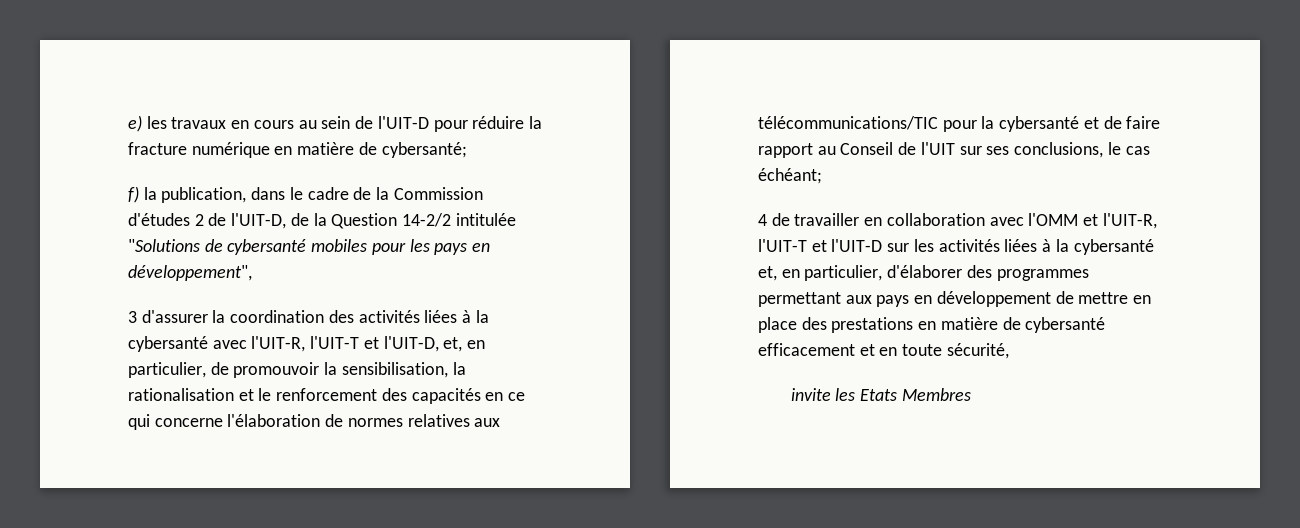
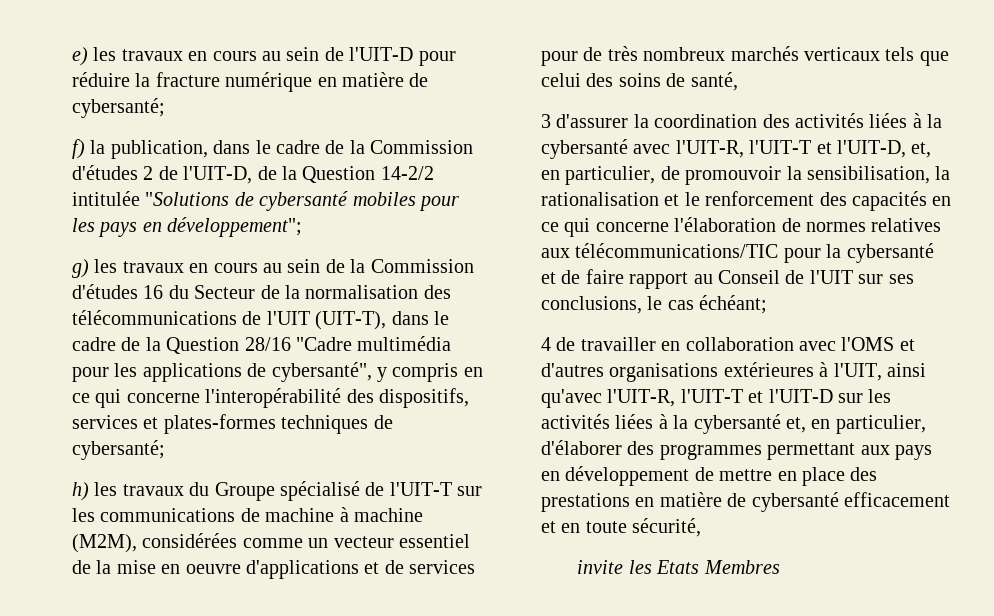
[128,265,252,281] développement", -> [167,217,303,237] [72,259,474,278] [72,284,451,299] [72,310,449,330] [72,336,452,354] [72,362,483,382] [72,388,469,408] [72,414,393,434] [72,440,165,460] [72,481,483,501] [72,507,423,522] [72,533,470,553] [72,560,476,579] [541,46,949,66] [541,72,738,91] développement"; // g) les travaux en cours au sein de la Commission d'études 16 du Secteur de la normalisation des télécommunications de l'UIT (UIT-T), dans le cadre de la Question 28/16 "Cadre multimédia pour les applications de cybersanté", y compris en ce qui concerne l'interopérabilité des dispositifs, services et plates-formes techniques de cybersanté; // h) les travaux du Groupe spécialisé de l'UIT-T sur les communications de machine à machine (M2M), considérées comme un vecteur essentiel de la mise en oeuvre d'applications et de services pour de très nombreux marchés verticaux tels que celui des soins de santé,
[1028,213,1099,226] l'OMM et -> [841,337,915,351] [541,362,926,382] [541,389,602,408] l'OMS et d'autres organisations extérieures à l'UIT, ainsi qu'avec

